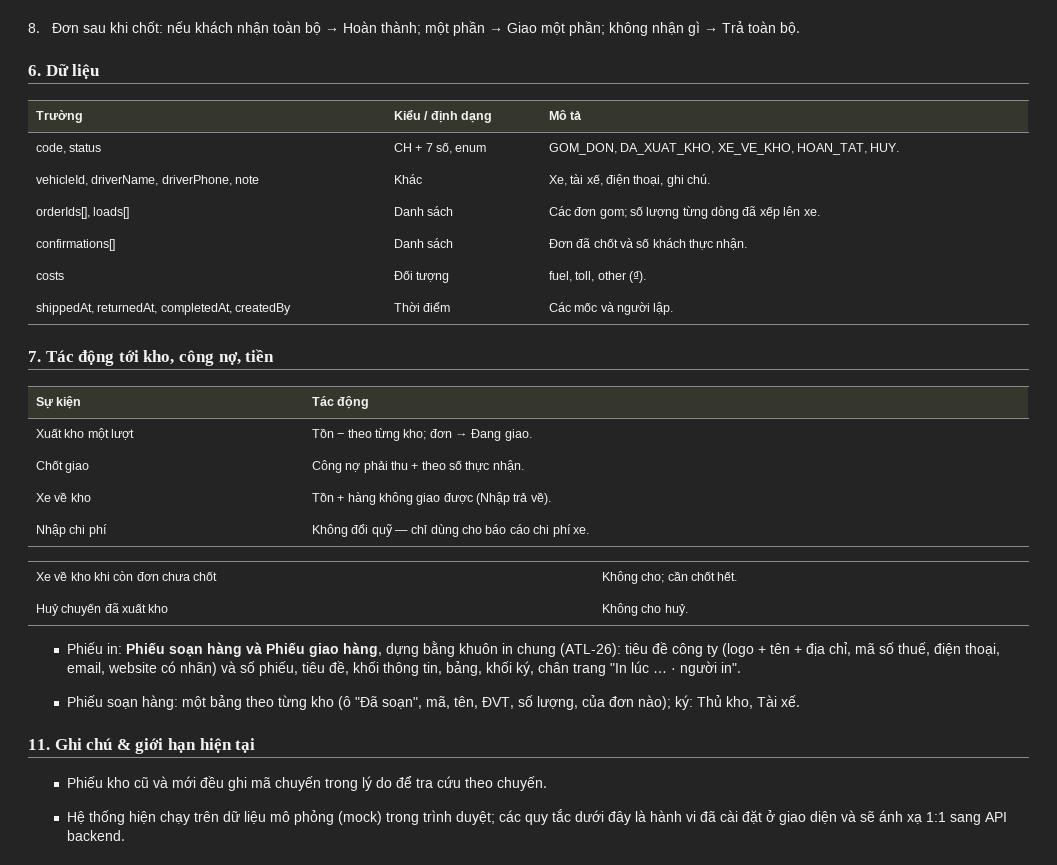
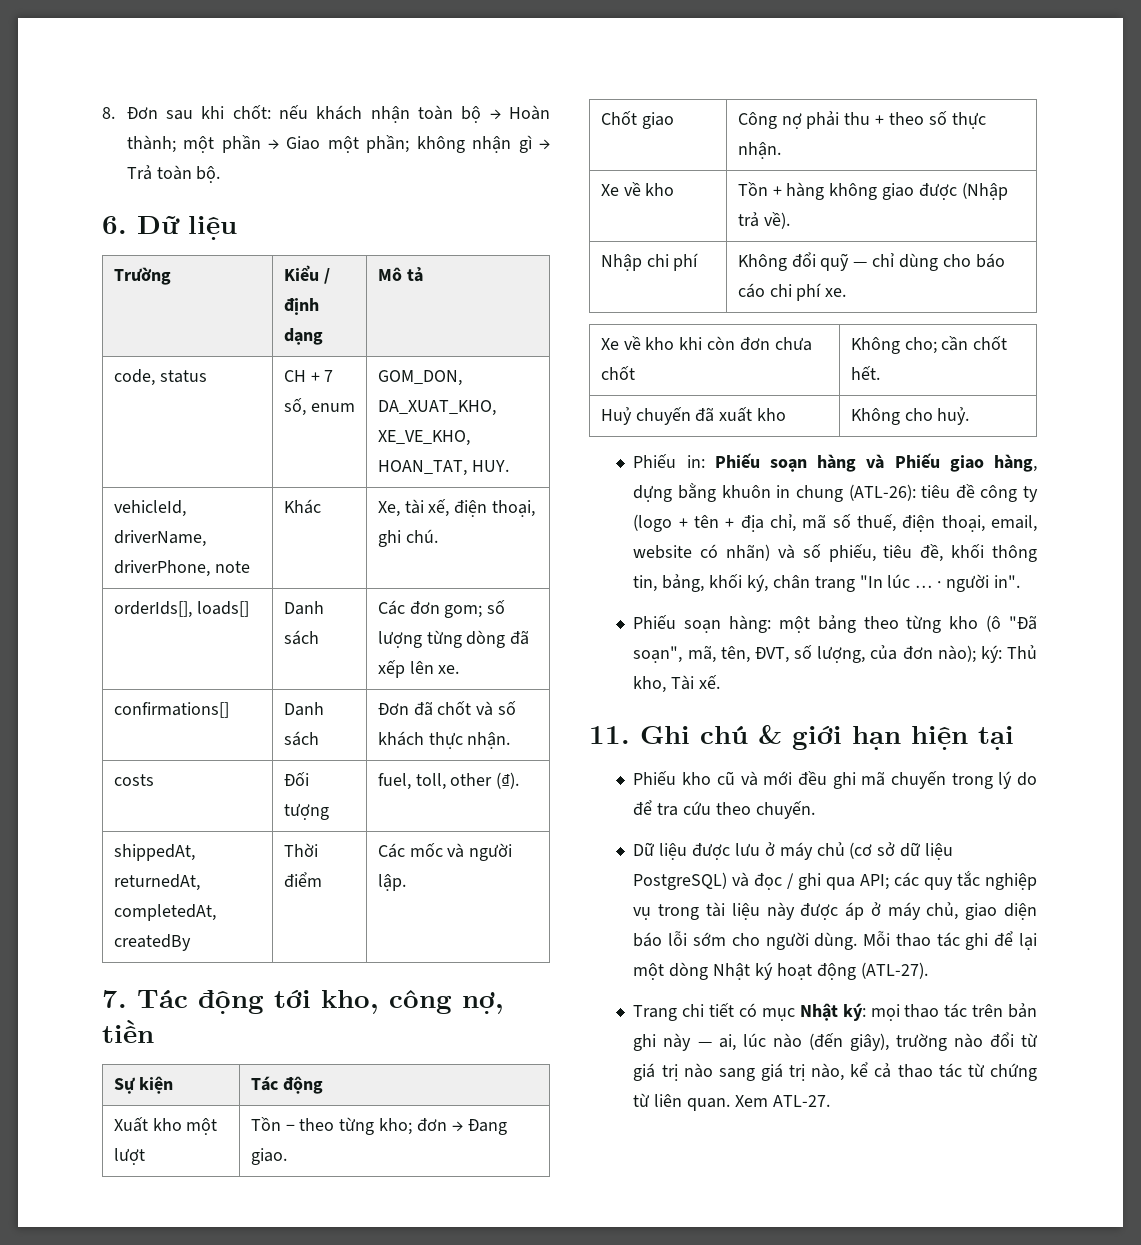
[67,809,1008,825] [67,830,126,841] Hệ thống hiện chạy trên dữ liệu mô phỏng (mock) trong trình duyệt; các quy tắc dưới đây là hành vi đã cài đặt ở giao diện và sẽ ánh xạ 1:1 sang API backend. -> [633,842,954,860] [633,871,1037,890] [633,902,1037,920] [633,931,1038,950] [633,962,928,980] [633,1003,1037,1021] [633,1032,1038,1051] [633,1062,1037,1081] [633,1093,830,1111] Dữ liệu được lưu ở máy chủ (cơ sở dữ liệu PostgreSQL) và đọc / ghi qua API; các quy tắc nghiệp vụ trong tài liệu này được áp ở máy chủ, giao diện báo lỗi sớm cho người dùng. Mỗi thao tác ghi để lại một dòng Nhật ký hoạt động (ATL-27). // Trang chi tiết có mục Nhật ký: mọi thao tác trên bản ghi này — ai, lúc nào (đến giây), trường nào đổi từ giá trị nào sang giá trị nào, kể cả thao tác từ chứng từ liên quan. Xem ATL-27.

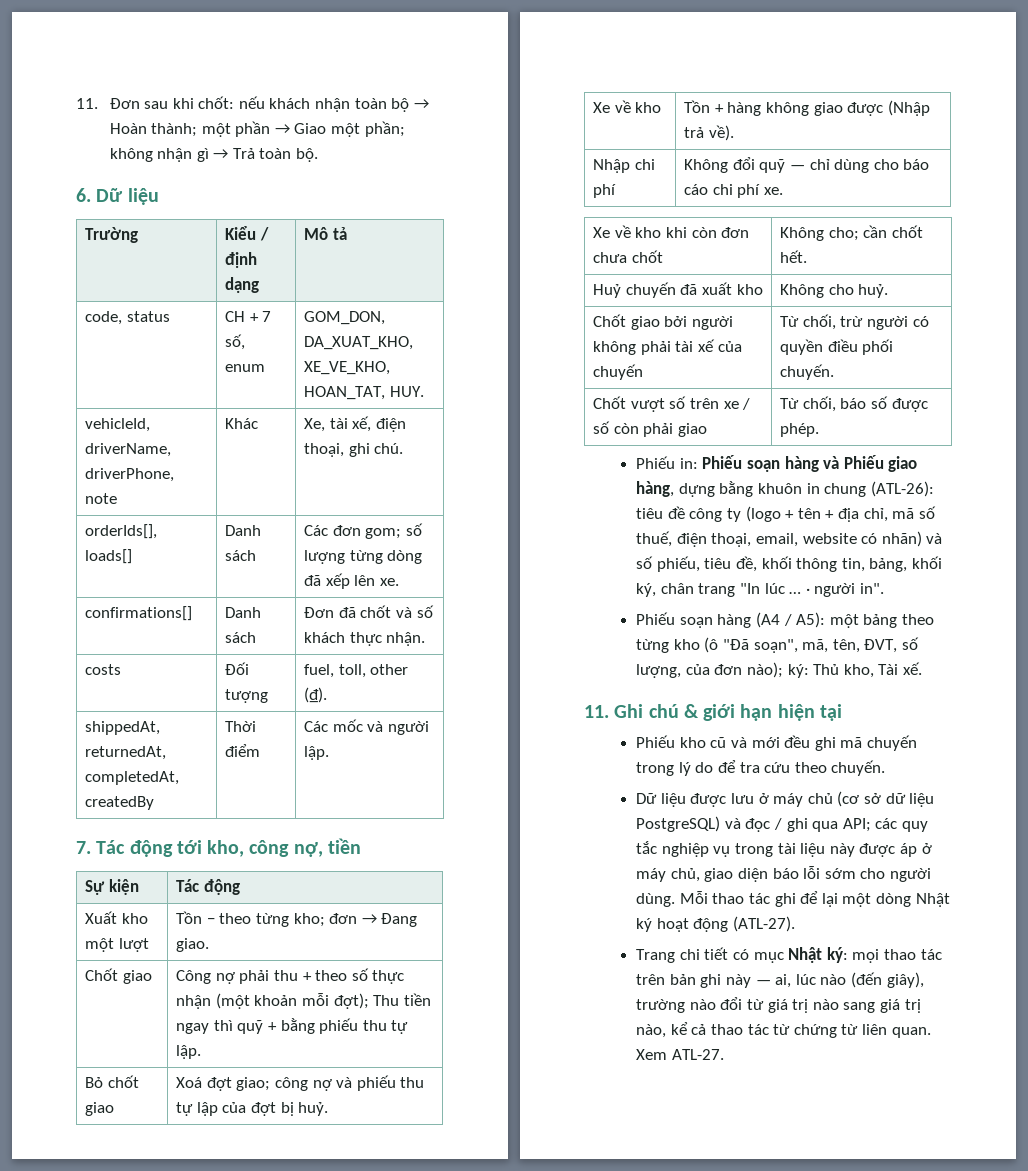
[102,107,115,119] 8. -> [76,98,98,109] 11.
[737,142,781,159] nhận. -> [176,993,431,1009] [176,1018,409,1034] [176,1045,202,1059] [85,1075,139,1088] [85,1102,115,1116] [176,1075,425,1091] [176,1102,329,1116] nhận (một khoản mỗi đợt); Thu tiền ngay thì quỹ + bằng phiếu thu tự lập. // Bỏ chốt giao | Xoá đợt giao; công nợ và phiếu thu tự lập của đợt bị huỷ.
(970, 416) none -> [593,314,734,330] [593,339,742,355] [593,364,644,380] [780,314,929,330] [780,339,894,355] [780,364,835,380] [593,396,751,412] [593,421,708,437] [780,396,928,412] [780,423,820,437] // Chốt giao bởi người không phải tài xế của chuyến | Từ chối, trừ người có quyền điều phối chuyến. // Chốt vượt số trên xe / số còn phải giao | Từ chối, báo số được phép.
[729,615,772,633] hàng: -> [717,612,826,628] hàng (A4 / A5):

